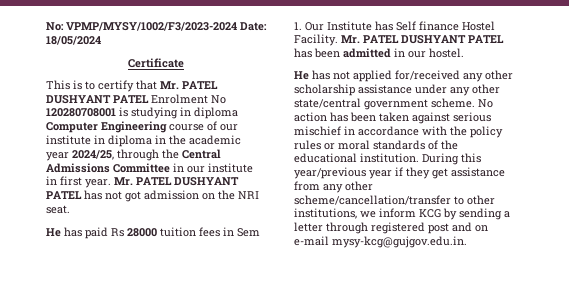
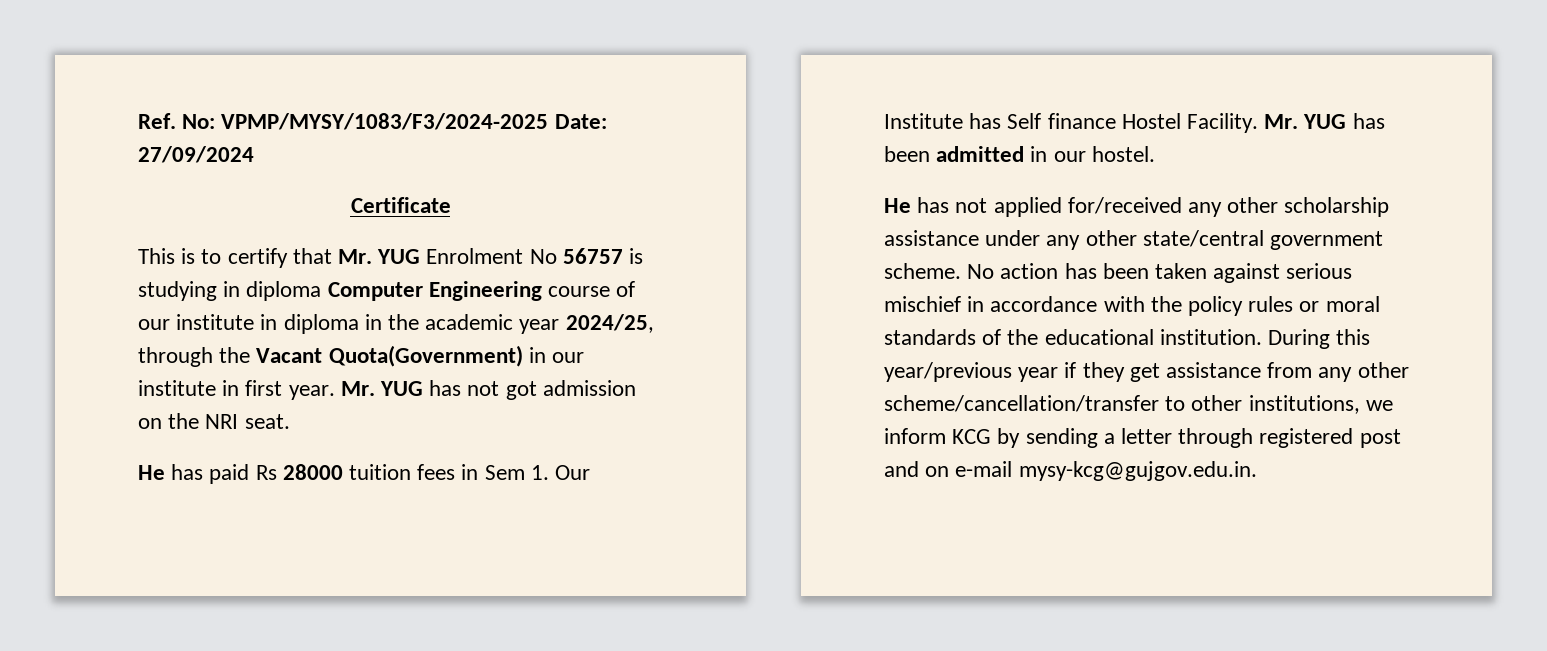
[46,22,267,31] [46,36,101,45] No: VPMP/MYSY/1002/F3/2023-2024 Date: 18/05/2024 -> [138,113,607,130] [138,146,254,163] Ref. No: VPMP/MYSY/1083/F3/2024-2025 Date: 27/09/2024
[182,81,218,89] [46,95,149,104] PATEL DUSHYANT PATEL -> [377,249,421,264] YUG
[46,108,116,117] 120280708001 -> [562,248,623,264] 56757
[182,149,221,159] [46,163,170,173] Central Admissions Committee -> [256,345,523,367] Vacant Quota(Government)
[136,177,239,186] [46,191,82,199] PATEL DUSHYANT PATEL -> [380,381,424,396] YUG
[363,35,504,44] PATEL DUSHYANT PATEL -> [1303,114,1347,129] YUG

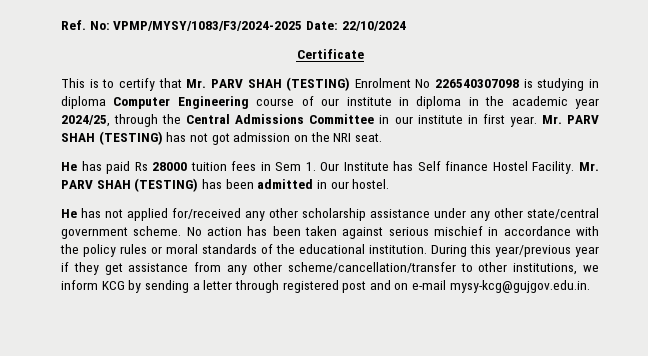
[138,146,254,163] 27/09/2024 -> [341,21,406,31] 22/10/2024
[377,249,421,264] YUG -> [210,77,351,91] PARV SHAH (TESTING)
[562,248,623,264] 56757 -> [435,79,520,88] 226540307098
[256,345,523,367] Vacant Quota(Government) -> [186,114,375,124] Central Admissions Committee
[380,381,424,396] YUG -> [567,115,600,124] [61,131,163,145] PARV SHAH (TESTING)
[1303,114,1347,129] YUG -> [61,178,199,192] PARV SHAH (TESTING)

